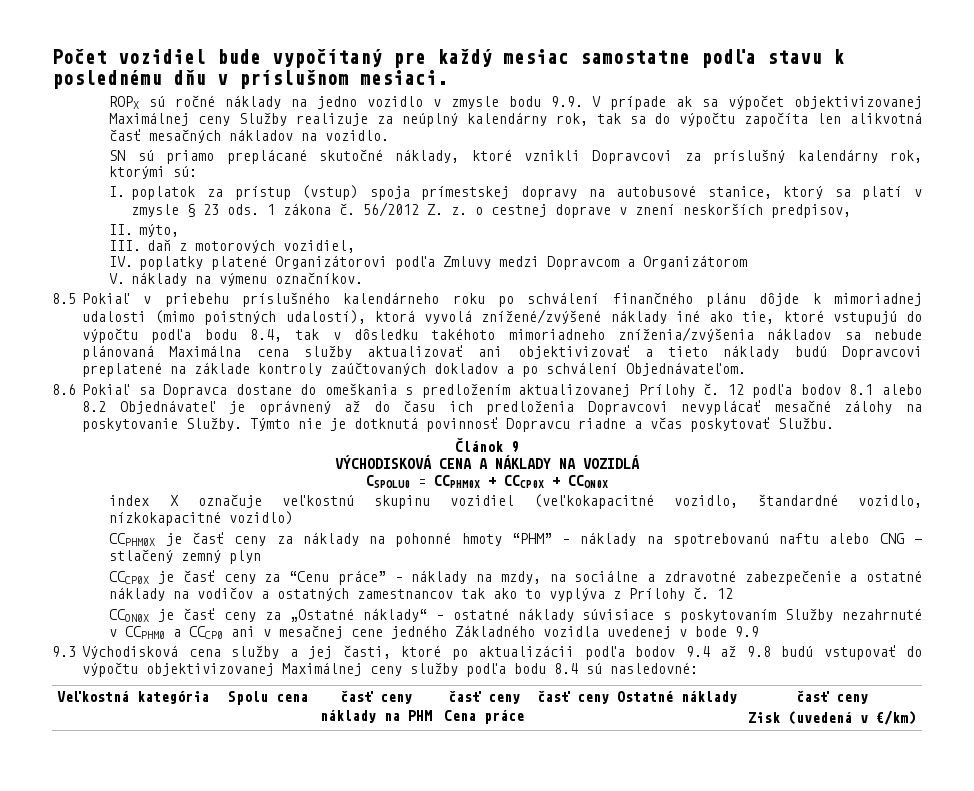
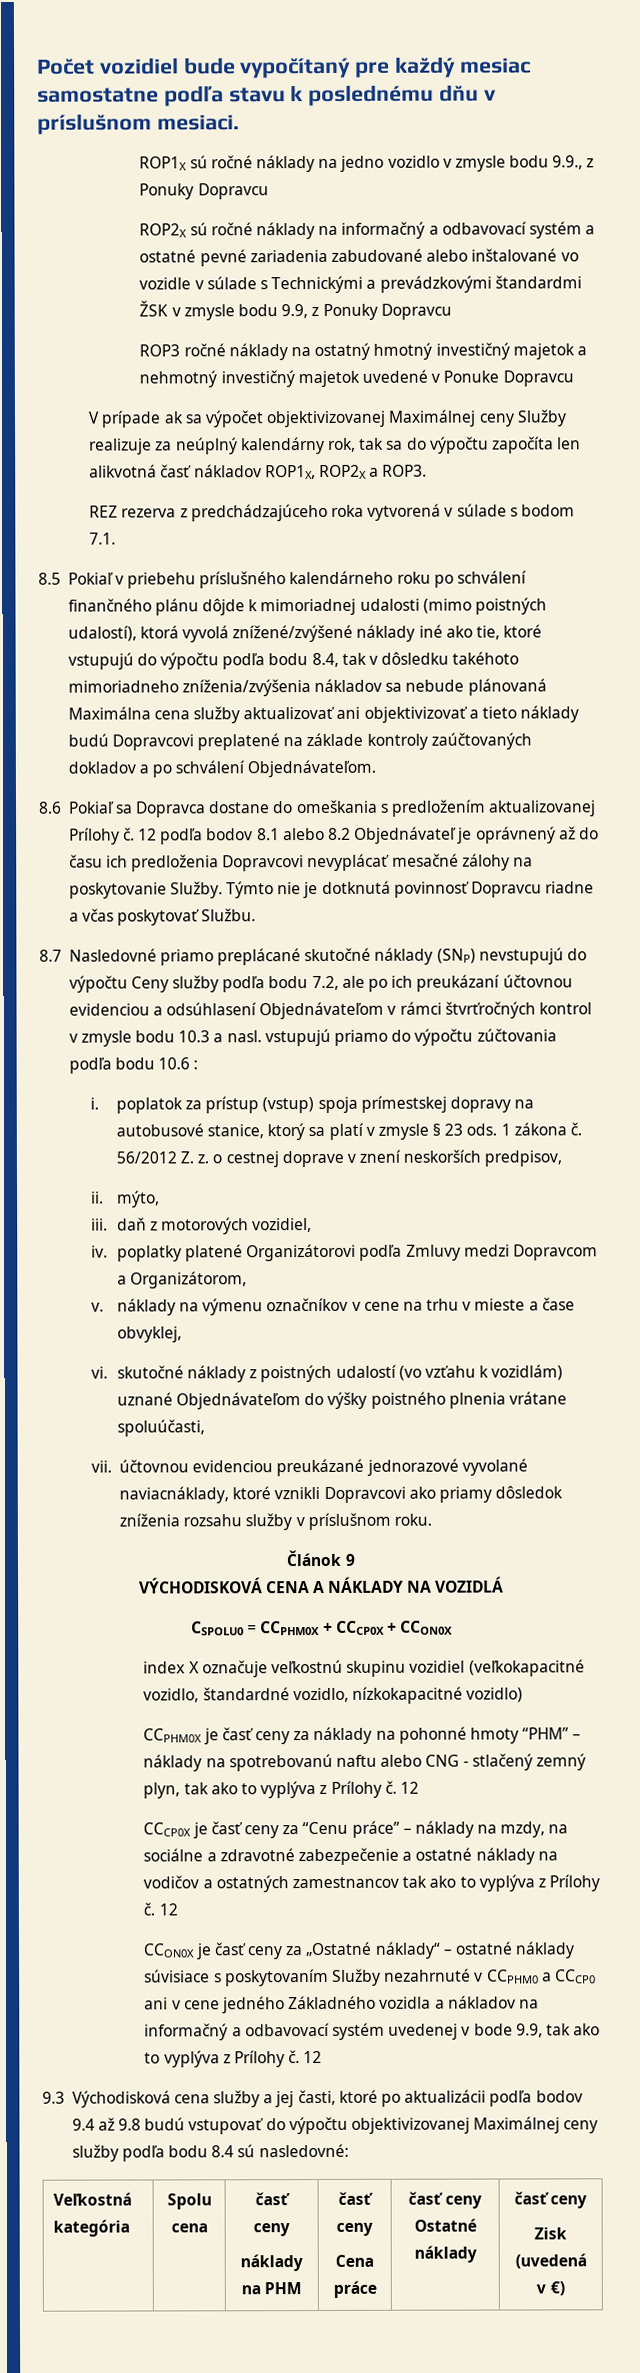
[109,96,140,109] ROPX -> [139,156,188,171] ROP1X
[550,96,583,107] 9.9. -> [552,155,595,170] [139,183,269,200] [139,221,596,240] [139,248,579,267] [139,275,582,294] [139,300,452,321] [139,342,587,361] [139,369,574,388] 9.9., z Ponuky Dopravcu // ROP2X sú ročné náklady na informačný a odbavovací systém a ostatné pevné zariadenia zabudované alebo inštalované vo vozidle v súlade s Technickými a prevádzkovými štandardmi ŽSK v zmysle bodu 9.9, z Ponuky Dopravcu // ROP3 ročné náklady na ostatný hmotný investičný majetok a nehmotný investičný majetok uvedené v Ponuke Dopravcu //
[149,129,390,143] [109,149,923,164] [109,166,198,179] [109,185,922,200] [131,202,852,218] [109,224,180,237] [109,239,356,253] [109,255,748,270] [109,272,364,286] mesačných nákladov na vozidlo. // SN sú priamo preplácané skutočné náklady, ktoré vznikli Dopravcovi za príslušný kalendárny rok, ktorými sú: // I. poplatok za prístup (vstup) spoja prímestskej dopravy na autobusové stanice, ktorý sa platí v zmysle § 23 ods. 1 zákona č. 56/2012 Z. z. o cestnej doprave v znení neskorších predpisov, // II. mýto, // III. daň z motorových vozidiel, // IV. poplatky platené Organizátorovi podľa Zmluvy medzi Dopravcom a Organizátorom // V. náklady na výmenu označníkov. -> [193,464,428,480] [89,503,575,522] [89,532,117,545] nákladov ROP1X, ROP2X a ROP3. // REZ rezerva z predchádzajúceho roka vytvorená v súlade s bodom 7.1.
(834, 423) none -> [39,947,588,966] [68,974,573,993] [68,1001,593,1020] [68,1028,557,1047] [68,1057,199,1074] [90,1095,535,1114] [115,1122,583,1141] [115,1149,563,1168] [91,1190,160,1208] [91,1217,313,1235] [91,1243,598,1262] [116,1271,247,1289] [91,1297,575,1316] [116,1326,182,1343] [91,1364,564,1383] [116,1391,567,1410] [116,1419,205,1437] [91,1458,528,1477] [118,1485,564,1504] [118,1512,432,1531] // 8.7 Nasledovné priamo preplácané skutočné náklady (SNP) nevstupujú do výpočtu Ceny služby podľa bodu 7.2, ale po ich preukázaní účtovnou evidenciou a odsúhlasení Objednávateľom v rámci štvrťročných kontrol v zmysle bodu 10.3 a nasl. vstupujú priamo do výpočtu zúčtovania podľa bodu 10.6 : // i. poplatok za prístup (vstup) spoja prímestskej dopravy na autobusové stanice, ktorý sa platí v zmysle § 23 ods. 1 zákona č. 56/2012 Z. z. o cestnej doprave v znení neskorších predpisov, // ii. mýto, // iii. daň z motorových vozidiel, // iv. poplatky platené Organizátorovi podľa Zmluvy medzi Dopravcom a Organizátorom, // v. náklady na výmenu označníkov v cene na trhu v mieste a čase obvyklej, // vi. skutočné náklady z poistných udalostí (vo vzťahu k vozidlám) uznané Objednávateľom do výšky poistného plnenia vrátane spoluúčasti, // vii. účtovnou evidenciou preukázané jednorazové vyvolané naviacnáklady, ktoré vznikli Dopravcovi ako priamy dôsledok zníženia rozsahu služby v príslušnom roku.
[229,550,262,564] plyn -> [143,1780,419,1799] plyn, tak ako to vyplýva z Prílohy č. 12
[279,625,344,639] mesačnej -> (181, 2005) none
[607,626,760,639] uvedenej v bode 9.9 -> [434,1995,539,2009] [144,2022,601,2041] [144,2050,323,2068] a nákladov na informačný a odbavovací systém uvedenej v bode 9.9, tak ako to vyplýva z Prílohy č. 12
[876,710,916,725] €/km) -> [549,2281,565,2296] €)

